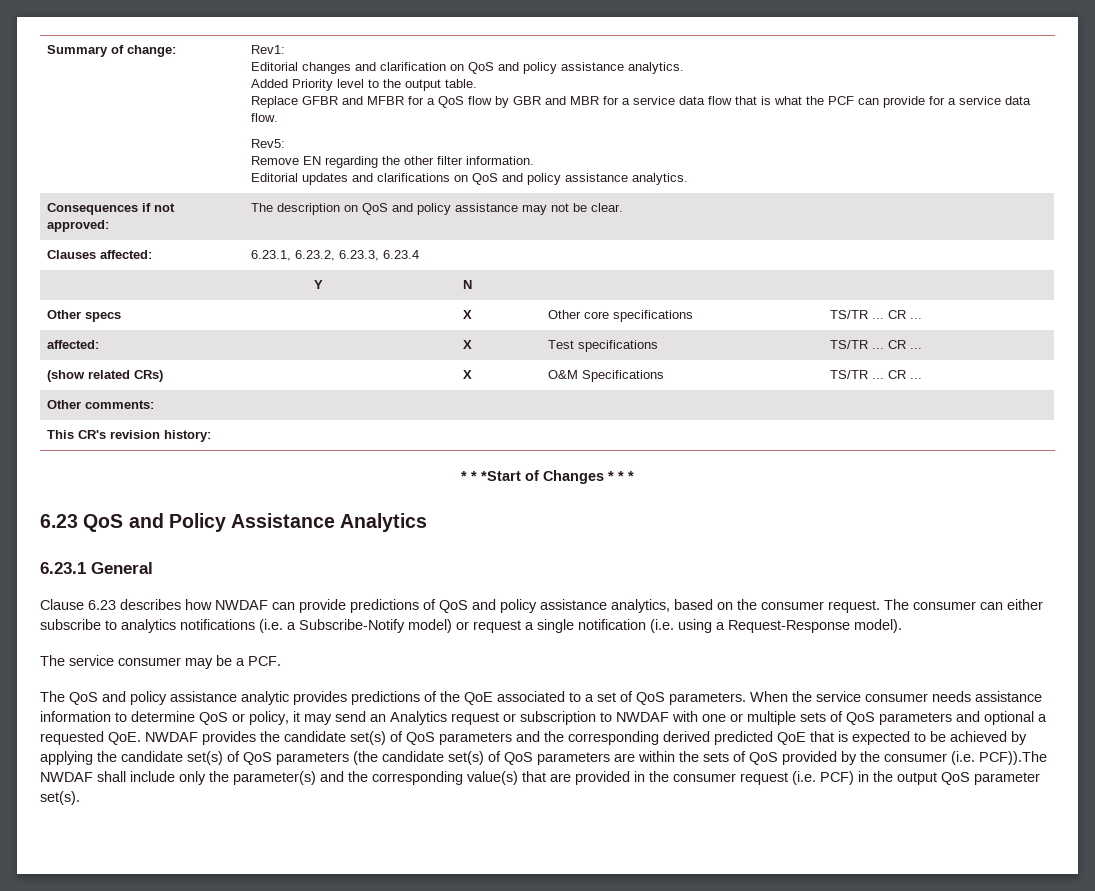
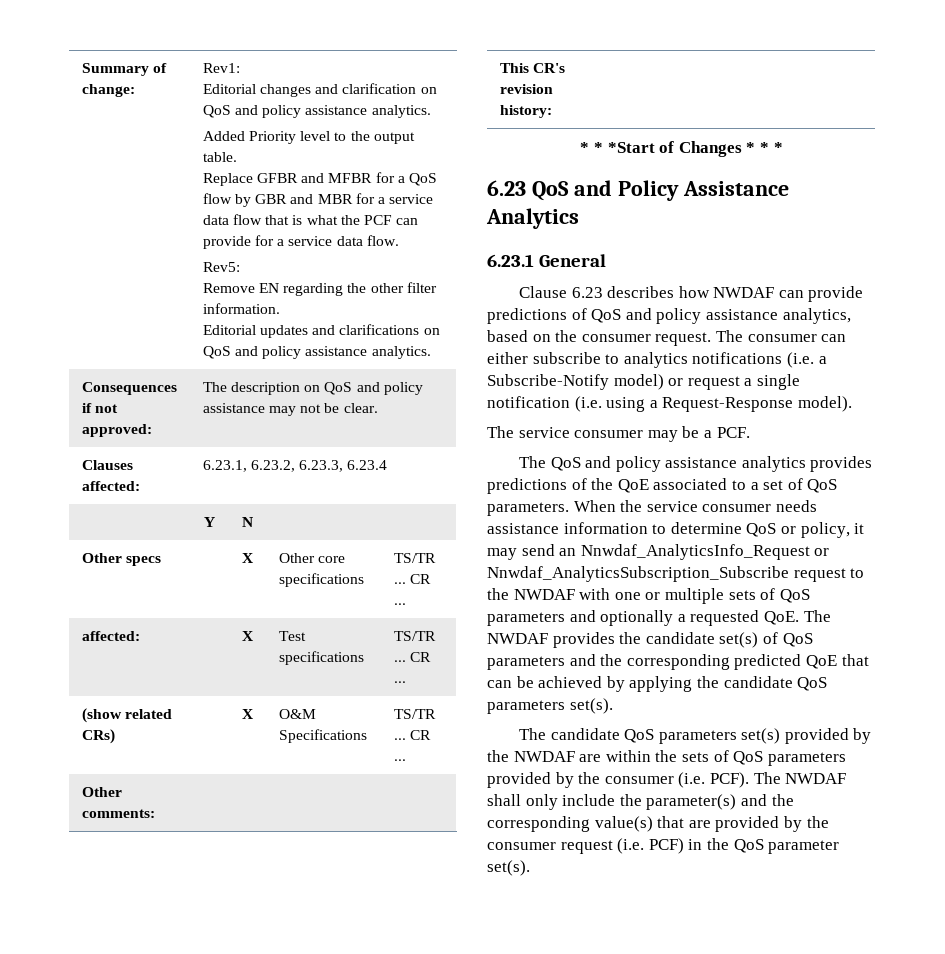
[241,691,289,705] analytic -> [741,456,806,472] analytics
[390,711,612,725] Analytics request or subscription to -> [580,544,830,560] [487,566,865,582] [487,588,509,600] Nnwdaf_AnalyticsInfo_Request or Nnwdaf_AnalyticsSubscription_Subscribe request to the
[984,711,1034,725] optional -> [600,610,674,626] optionally
(141, 738) none -> [803,610,831,622] The
[663,731,710,742] derived -> (730, 662) none
[838,731,926,745] is expected to -> [487,680,512,688] can
[187,751,610,765] set(s) of QoS parameters (the candidate set(s) of QoS parameters -> [797,677,828,691] [487,698,613,714] [518,728,872,744] [487,750,575,762] QoS parameters set(s). // The candidate QoS parameters set(s) provided by the NWDAF
(778, 758) none -> [767,752,846,766] parameters
[979,751,1047,765] [40,771,206,785] PCF)).The NWDAF shall include only -> [709,772,847,788] [487,794,616,810] PCF). The NWDAF shall only include
[634,771,645,782] in -> [783,816,802,832] by
[897,772,937,785] output -> (729, 844) none

